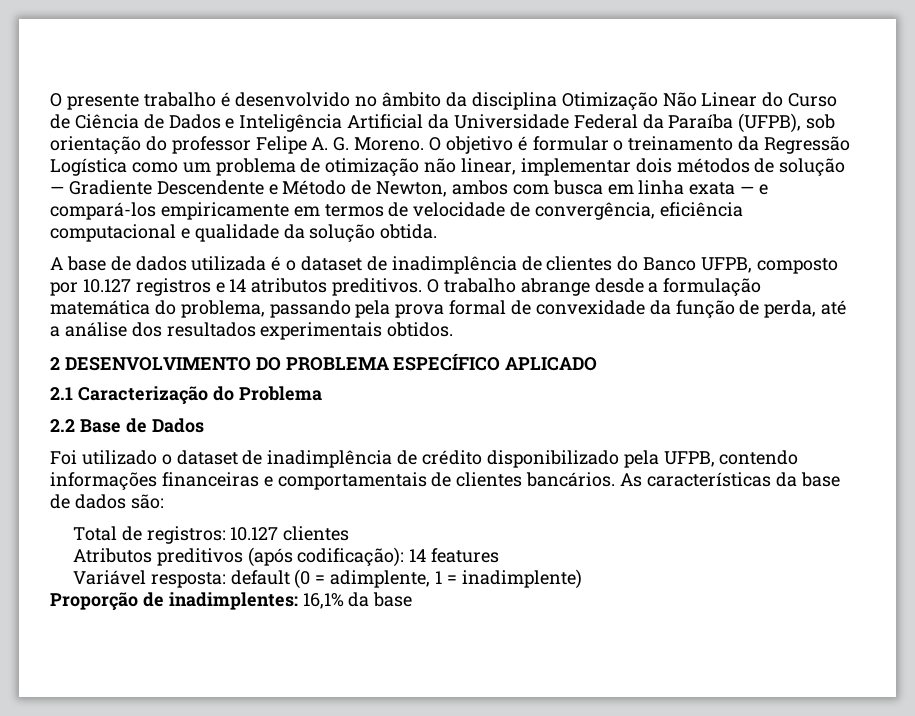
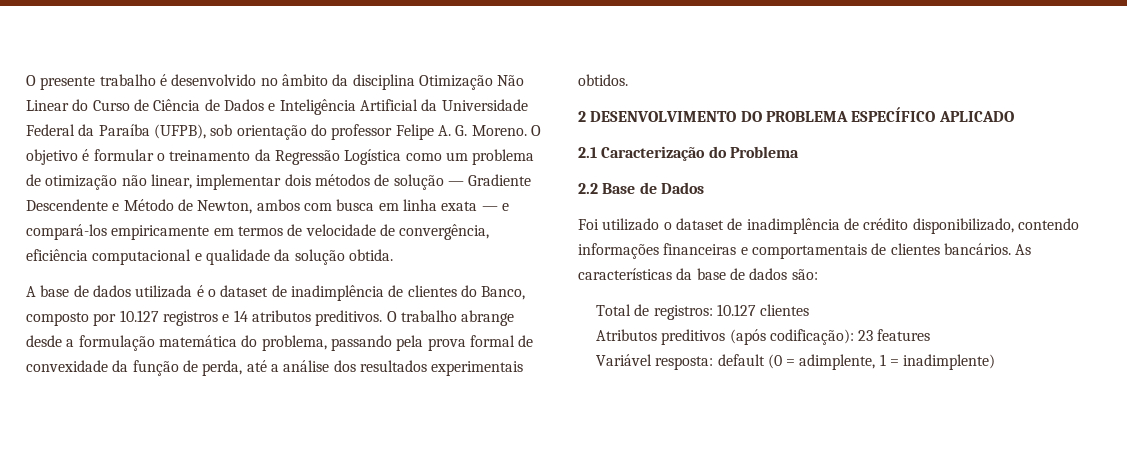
[643,257,753,273] Banco UFPB, -> [481,286,526,300] Banco,
[486,450,715,468] disponibilizado pela UFPB, -> [912,218,1014,234] disponibilizado,
[409,549,427,562] 14 -> [858,330,874,341] 23
[50,592,413,611] // Proporção de inadimplentes: 16,1% da base -> (996, 362) none

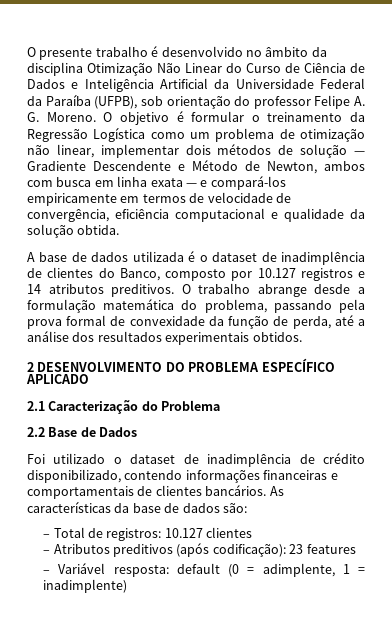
(818, 274) none -> [43,534,51,538] –
(810, 310) none -> [43,550,51,554] –
(931, 335) none -> [43,570,51,574] –

